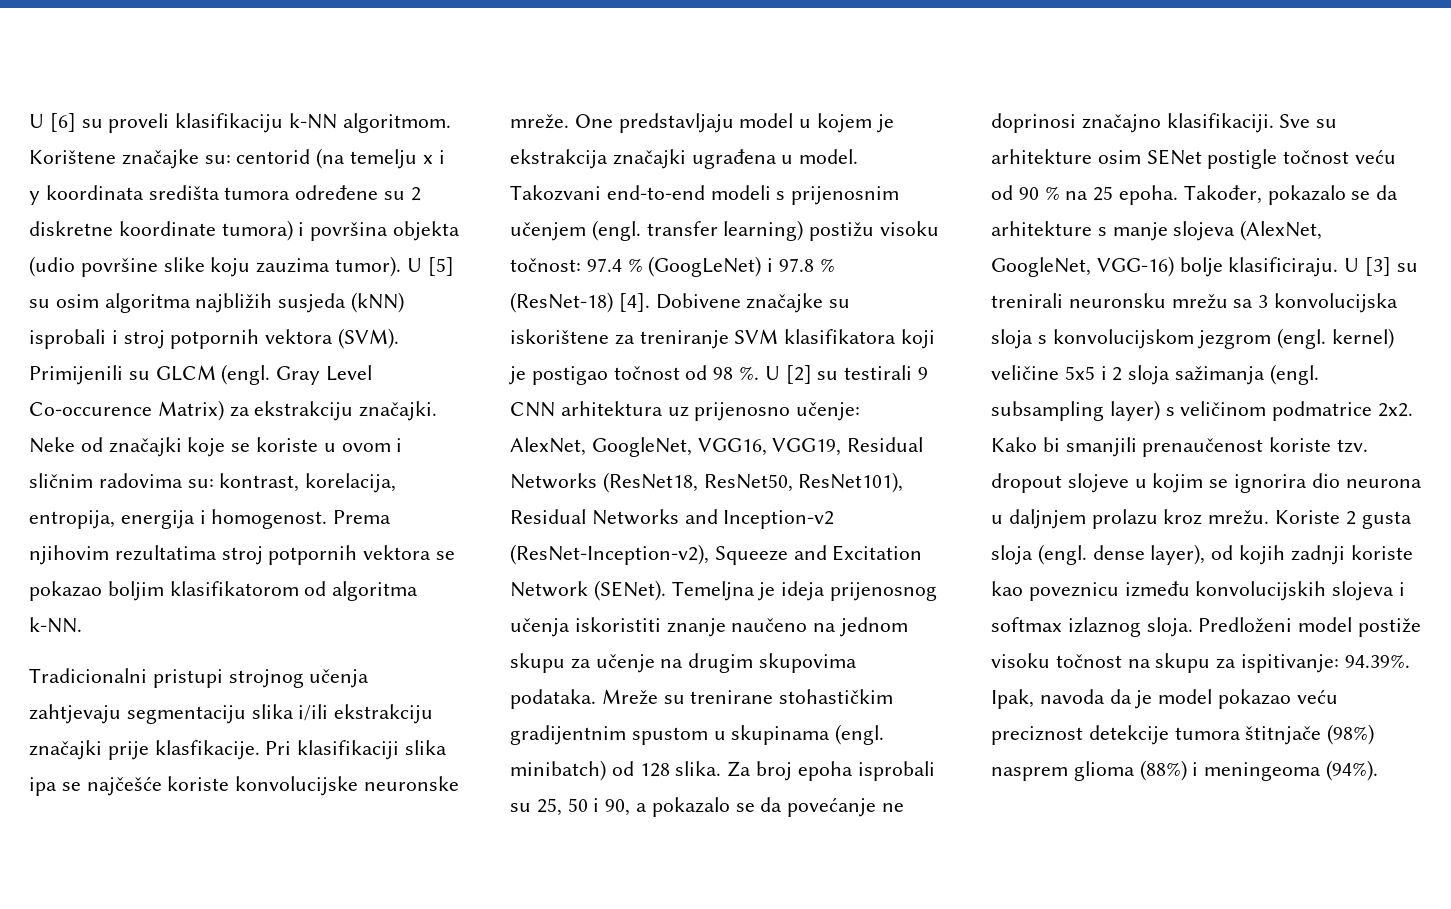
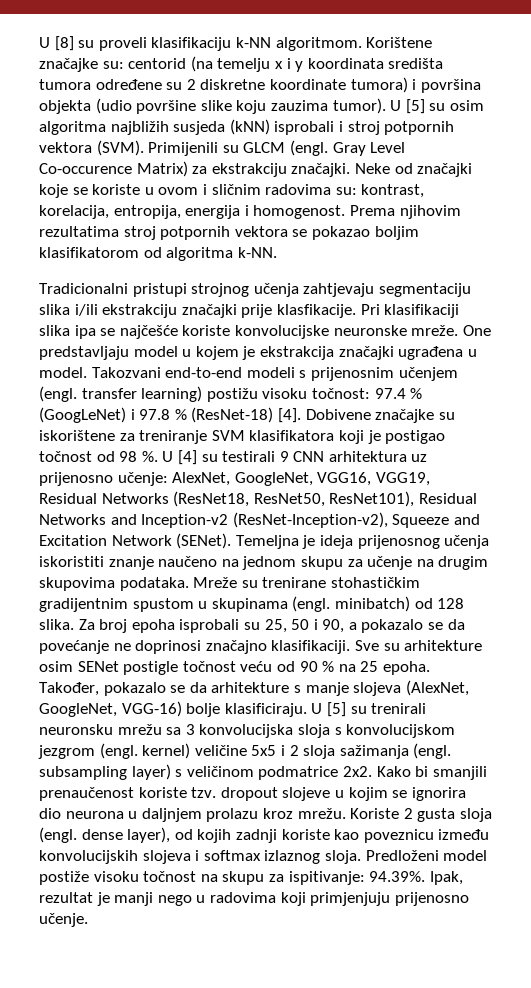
[29,113,76,132] U [6] -> [39,36,74,51] U [8]
[785,365,812,384] [2] -> [177,450,197,465] [4]
[1365,257,1392,276] [3] -> [326,702,346,717] [5]
[1039,689,1338,709] [991,724,1375,745] [991,760,1379,781] navoda da je model pokazao veću preciznost detekcije tumora štitnjače (98%) nasprem glioma (88%) i meningeoma (94%). -> [39,892,469,906] [39,913,88,927] rezultat je manji nego u radovima koji primjenjuju prijenosno učenje.

